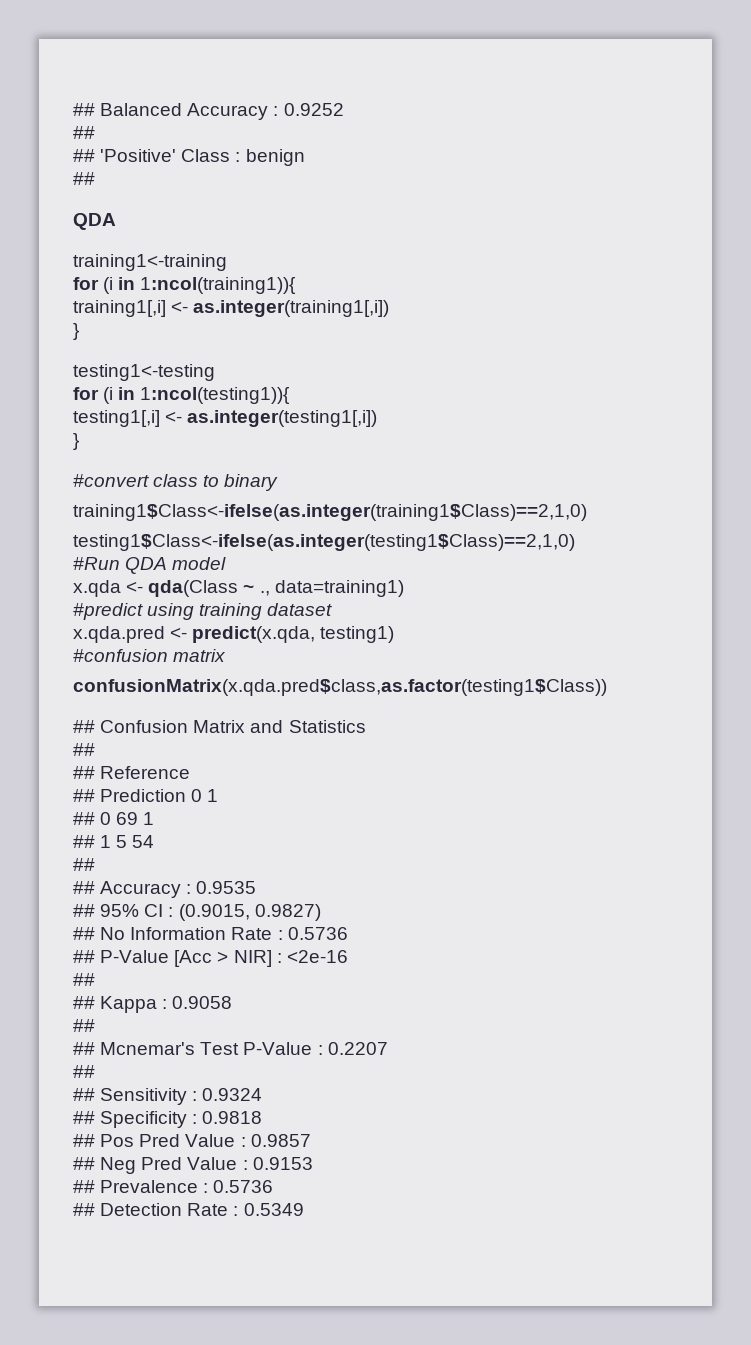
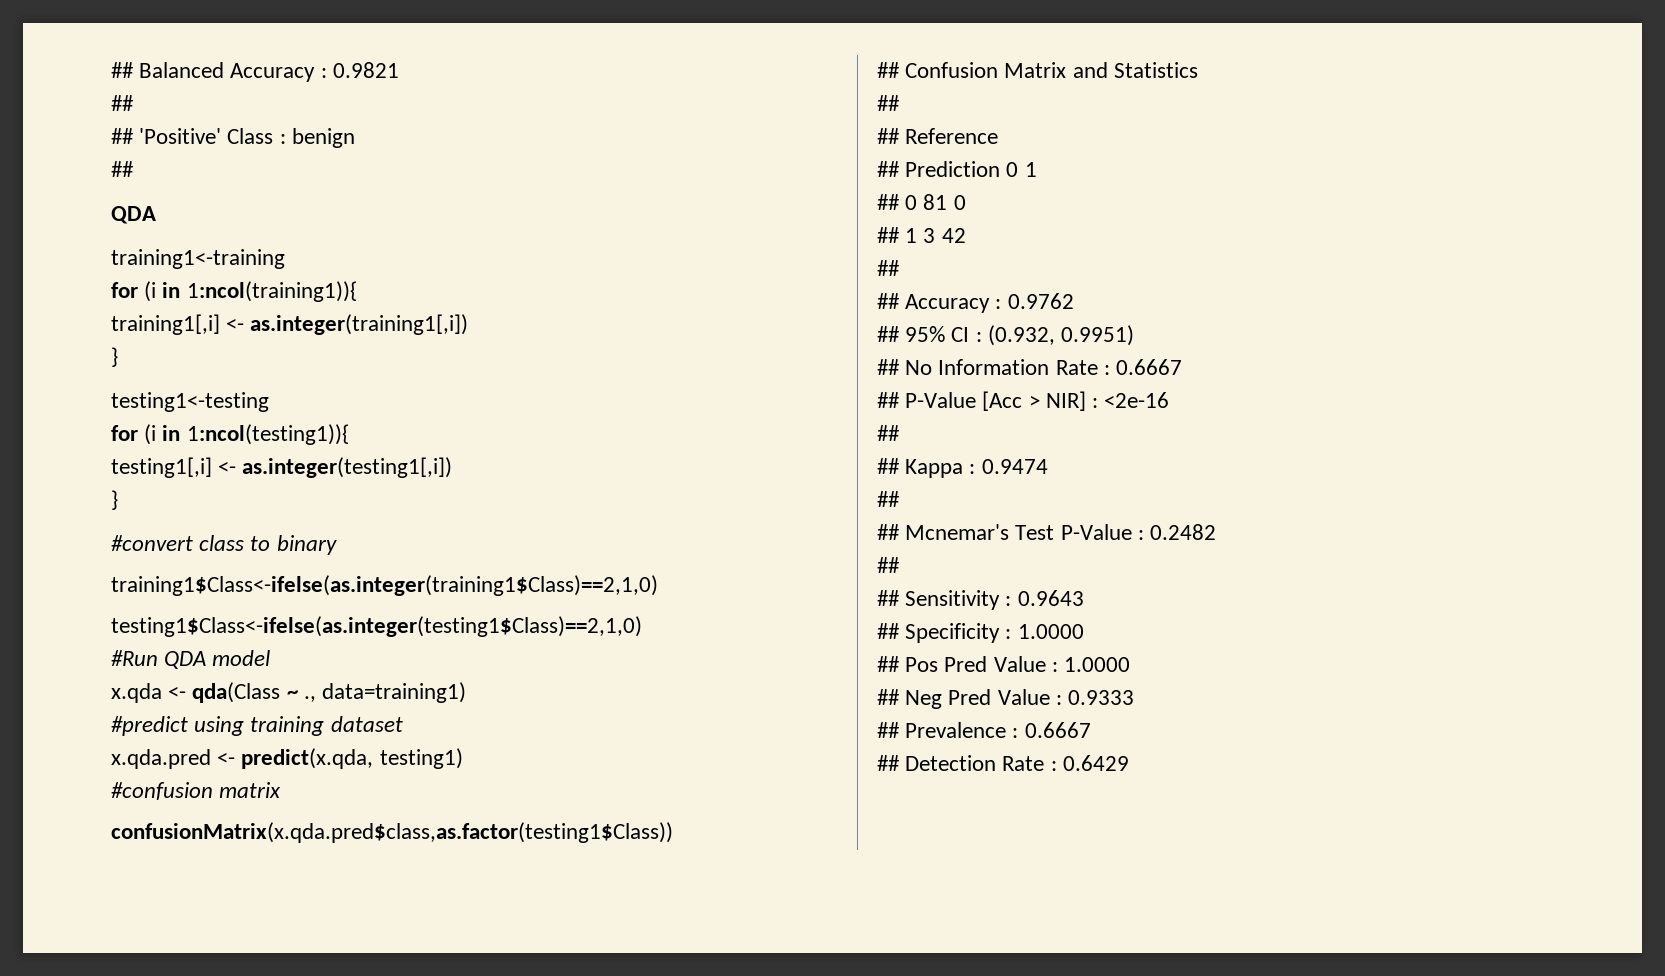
[283,103,344,116] 0.9252 -> [332,62,399,78] 0.9821
[116,812,155,825] 69 1 -> [923,194,966,210] 81 0
[116,835,155,848] 5 54 -> [923,228,966,243] 3 42
[196,881,257,894] 0.9535 -> [1007,293,1074,309] 0.9762
[178,904,321,921] (0.9015, 0.9827) -> [987,325,1135,346] (0.932, 0.9951)
[287,927,348,940] 0.5736 -> [1116,359,1183,375] 0.6667
[172,996,233,1009] 0.9058 -> [981,459,1048,474] 0.9474
[327,1042,388,1055] 0.2207 -> [1150,524,1217,540] 0.2482
[202,1088,263,1101] 0.9324 -> [1017,590,1084,606] 0.9643
[202,1111,263,1124] 0.9818 -> [1017,624,1084,639] 1.0000
[250,1134,311,1147] 0.9857 -> [1064,657,1131,672] 1.0000
[252,1157,313,1170] 0.9153 -> [1068,690,1135,705] 0.9333
[213,1180,274,1193] 0.5736 -> [1024,722,1091,738] 0.6667
[243,1203,304,1216] 0.5349 -> [1062,755,1129,771] 0.6429

